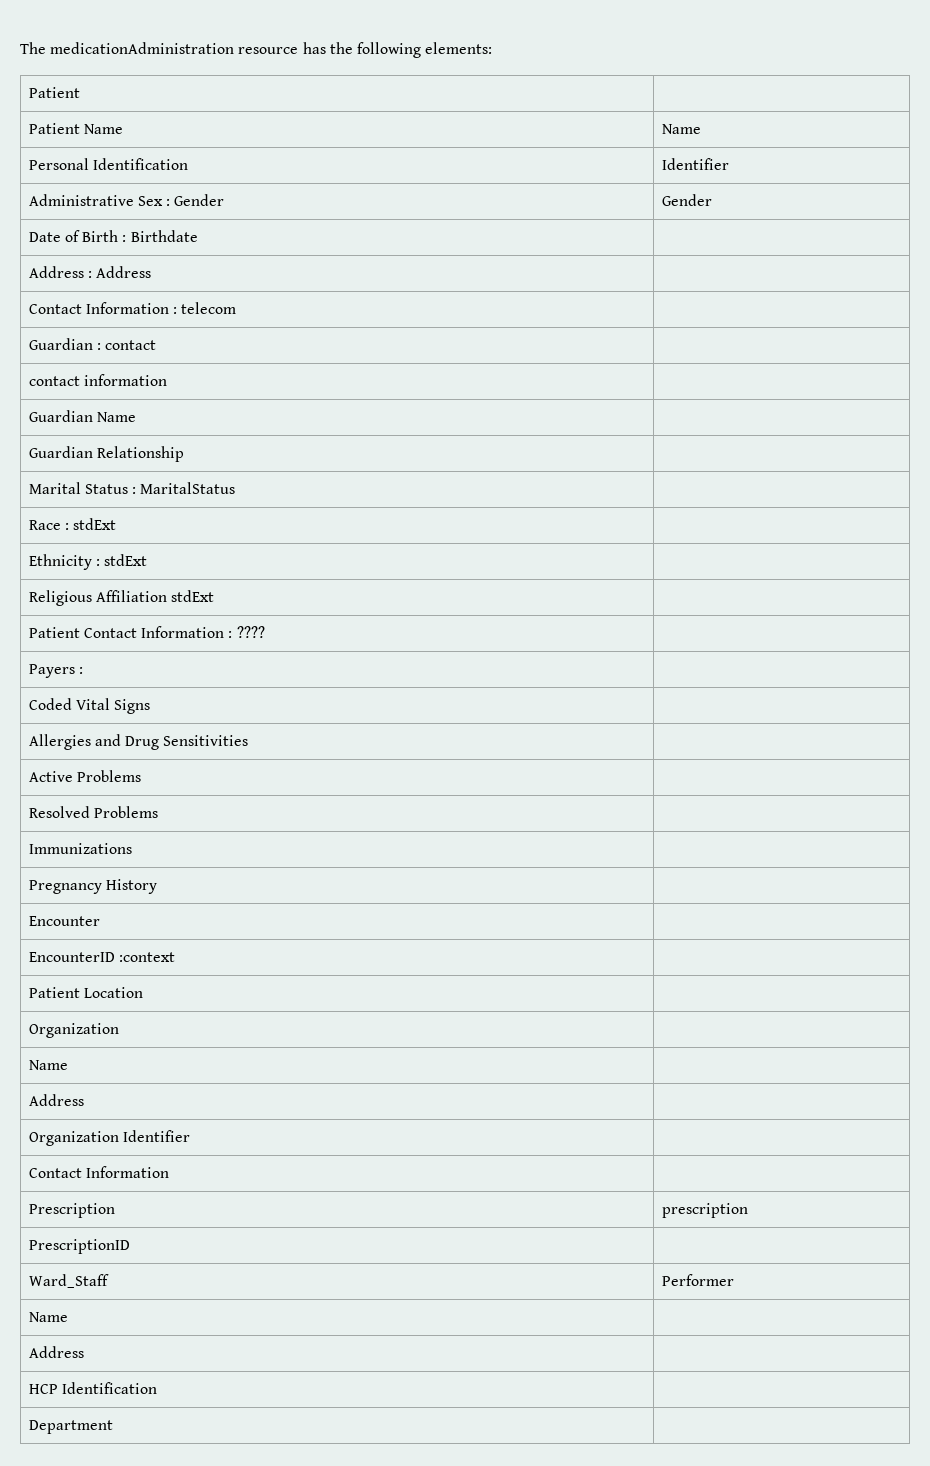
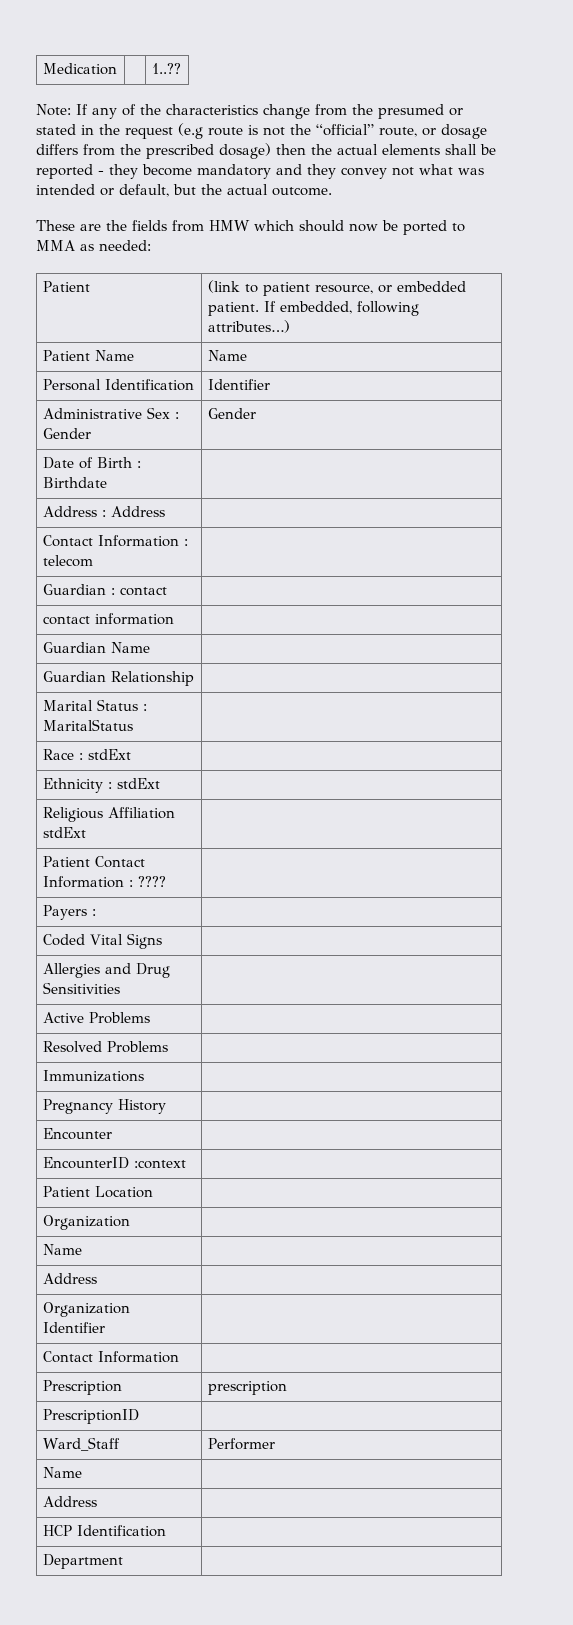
[20,42,493,58] [28,87,80,98] The medicationAdministration resource has the following elements: // Patient | -> [42,63,117,75] [151,63,181,74] [36,104,463,119] [36,123,487,139] [36,143,496,159] [36,164,484,179] [36,184,332,197] [36,220,465,235] [36,240,151,251] [42,281,90,292] [207,280,466,296] [207,301,419,316] [207,320,290,333] Medication | | 1..?? // Note: If any of the characteristics change from the presumed or stated in the request (e.g route is not the “official” route, or dosage differs from the prescribed dosage) then the actual elements shall be reported - they become mandatory and they convey not what was intended or default, but the actual outcome. // These are the fields from HMW which should now be ported to MMA as needed: // Patient | (link to patient resource, or embedded patient. If embedded, following attributes…)

